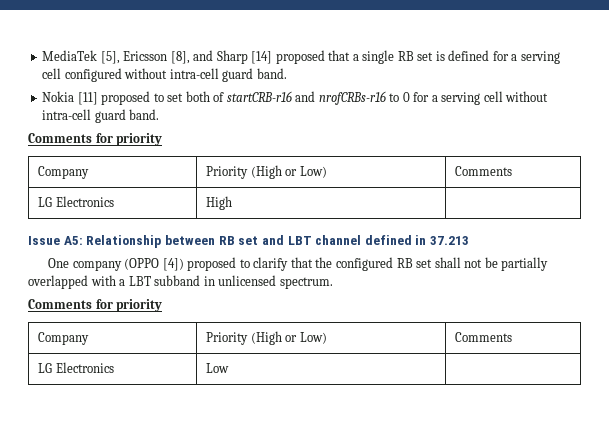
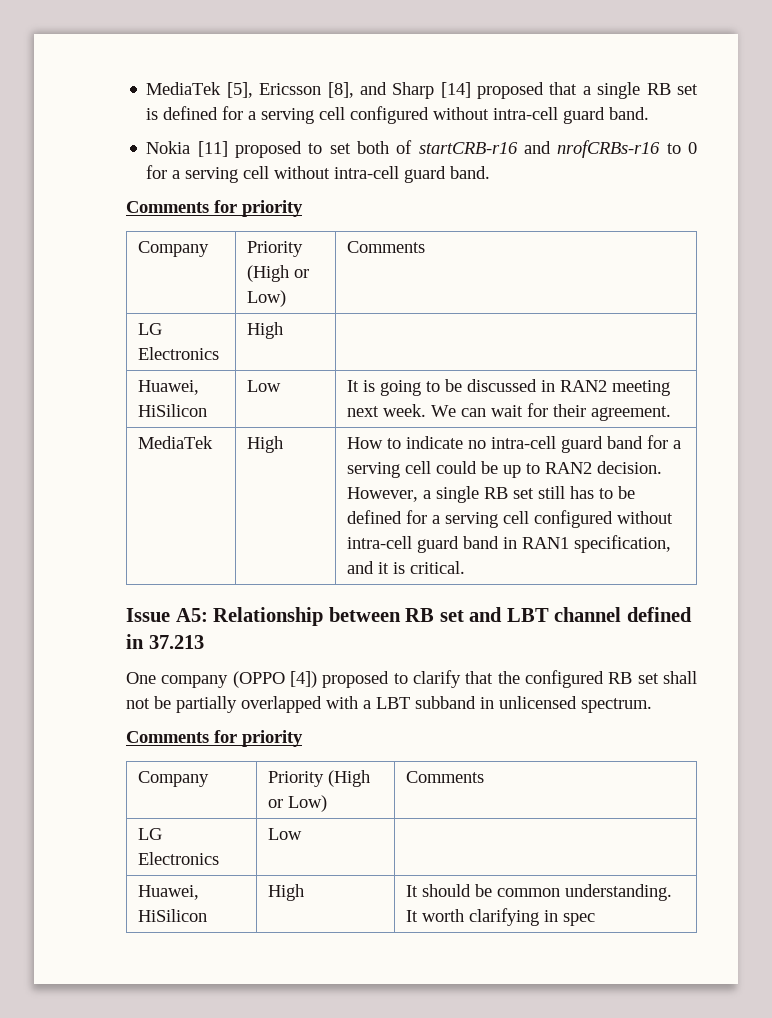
(233, 203) none -> [137,380,199,395] [137,404,207,417] [246,380,281,392] [346,379,670,396] [346,403,671,421] [137,436,213,449] [246,436,283,453] [346,435,681,453] [346,461,662,478] [346,486,635,503] [346,510,673,528] [346,535,671,553] [346,561,465,574] // Huawei, HiSilicon | Low | It is going to be discussed in RAN2 meeting next week. We can wait for their agreement. // MediaTek | High | How to indicate no intra-cell guard band for a serving cell could be up to RAN2 decision. However, a single RB set still has to be defined for a serving cell configured without intra-cell guard band in RAN1 specification, and it is critical.
(230, 368) none -> [137,885,199,900] [137,909,207,922] [267,884,304,901] [405,884,672,901] [405,908,595,926] // Huawei, HiSilicon | High | It should be common understanding. It worth clarifying in spec

